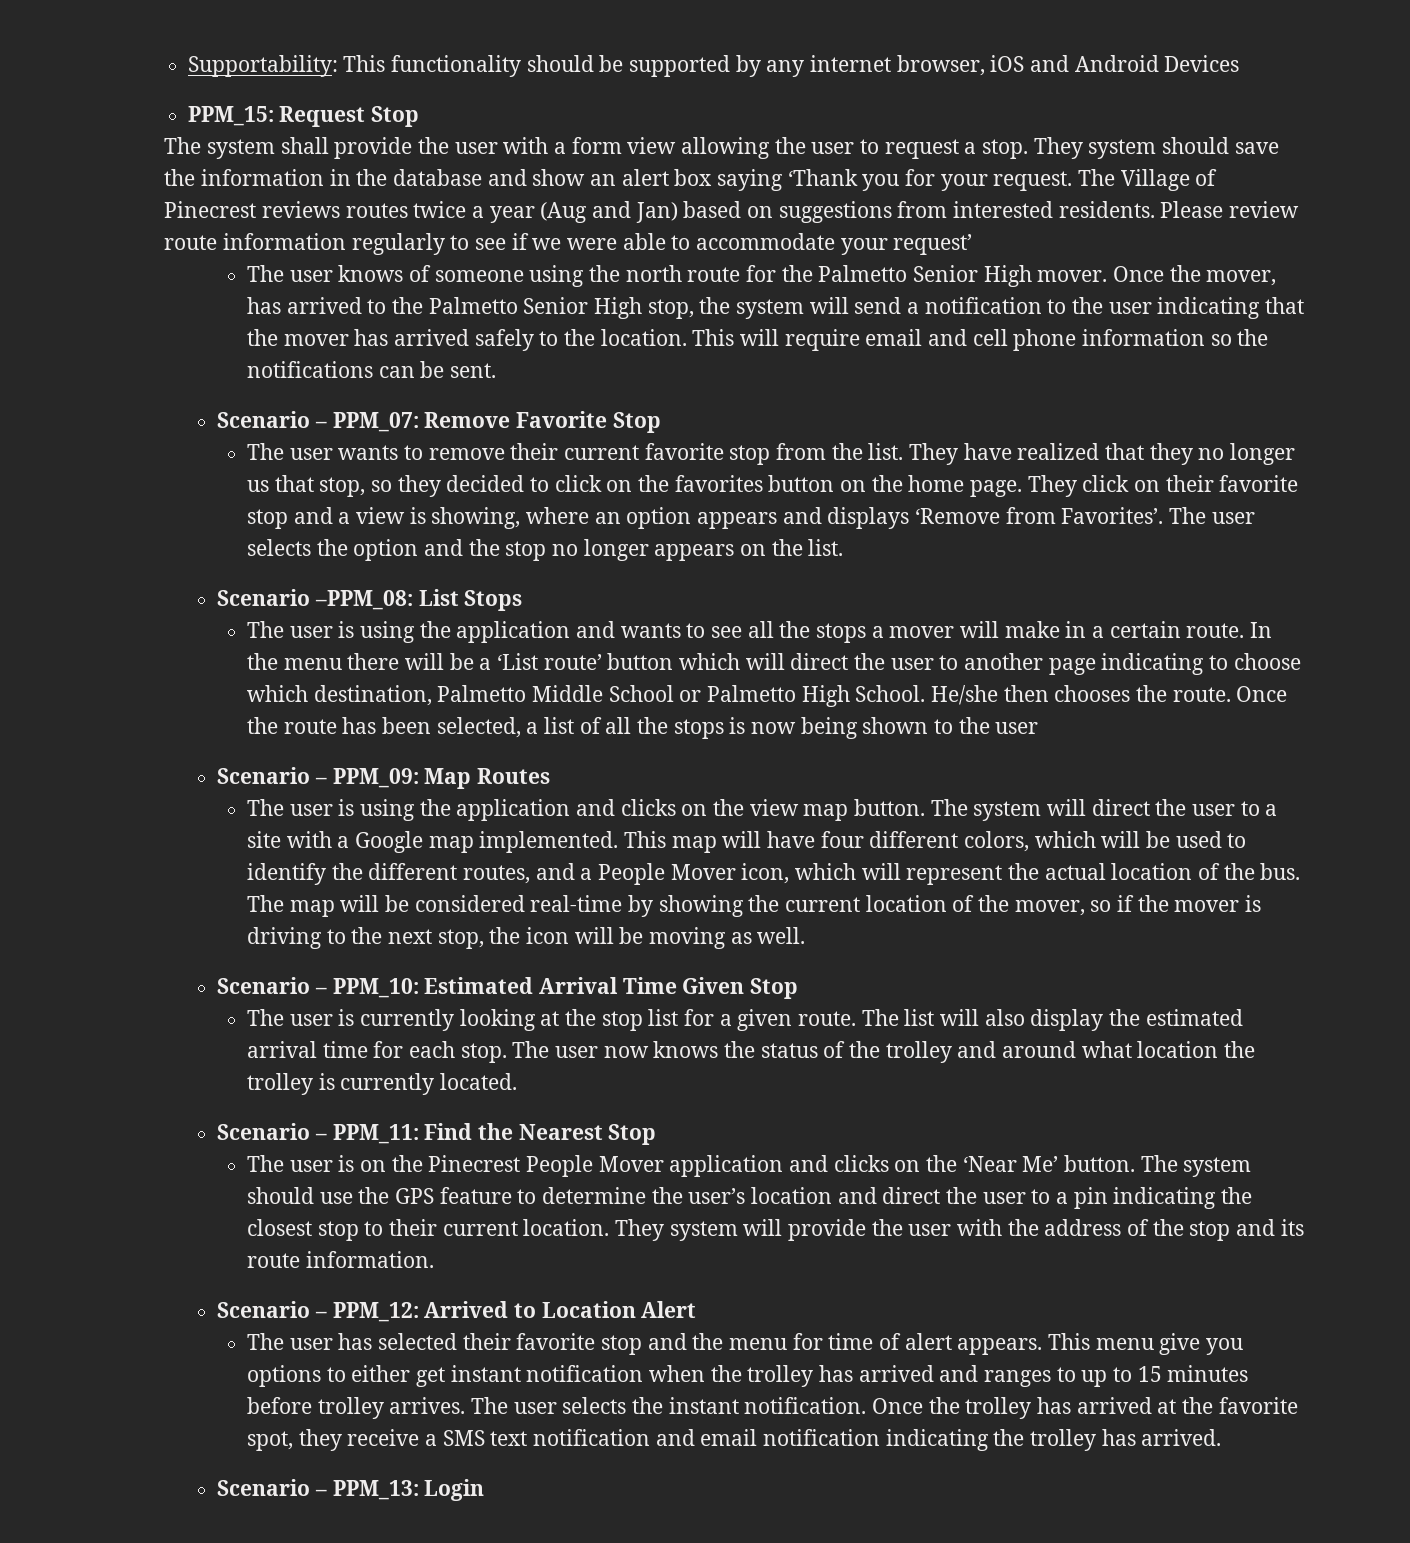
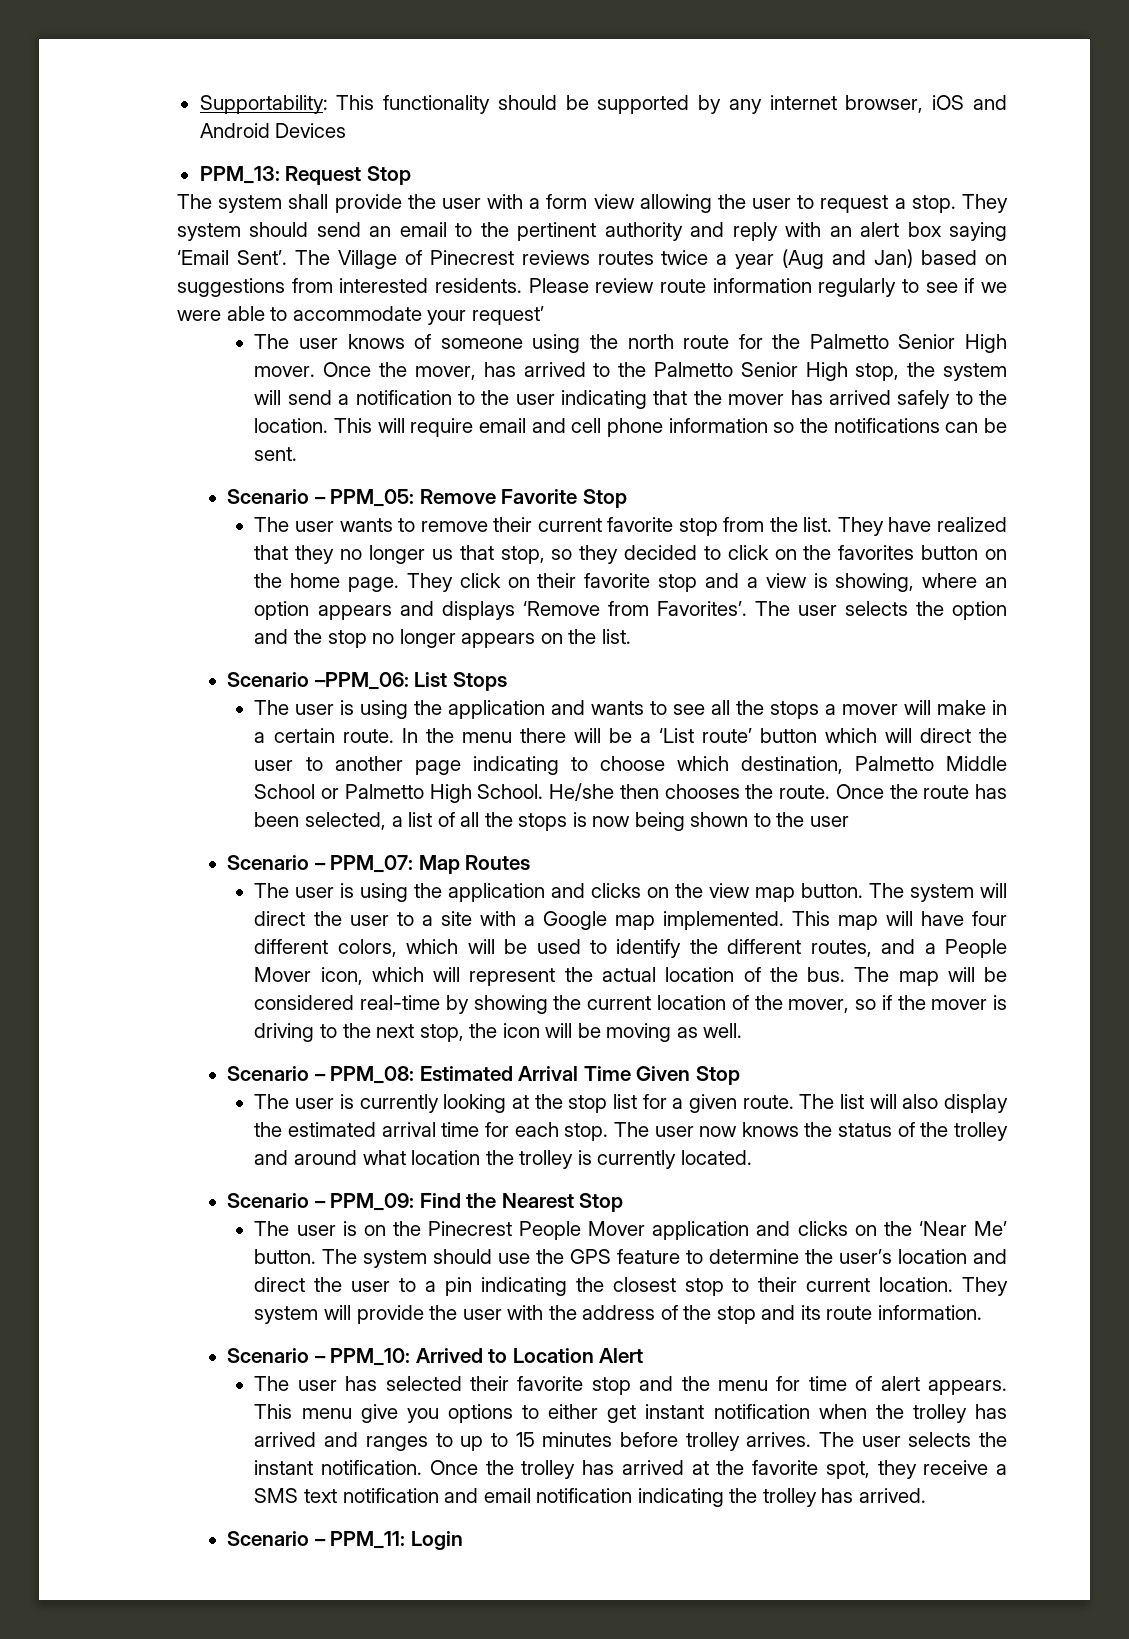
[187,106,274,126] PPM_15: -> [199,166,280,184] PPM_13:
[1234,142,1279,154] [164,169,1073,191] save the information in the database and show an alert box saying ‘Thank you for your request. -> [316,222,1008,241] [176,250,287,265] send an email to the pertinent authority and reply with an alert box saying ‘Email Sent’.
[332,412,419,432] PPM_07: -> [330,489,415,507] PPM_05:
[314,590,413,610] –PPM_08: -> [314,672,409,690] –PPM_06:
[332,768,419,788] PPM_09: -> [330,855,414,873] PPM_07:
[332,978,419,998] PPM_10: -> [330,1066,415,1084] PPM_08:
[332,1124,419,1144] PPM_11: -> [330,1193,415,1211] PPM_09:
[332,1302,419,1322] PPM_12: -> [330,1348,411,1366] PPM_10:
[332,1480,419,1500] PPM_13: -> [330,1531,406,1549] PPM_11:

